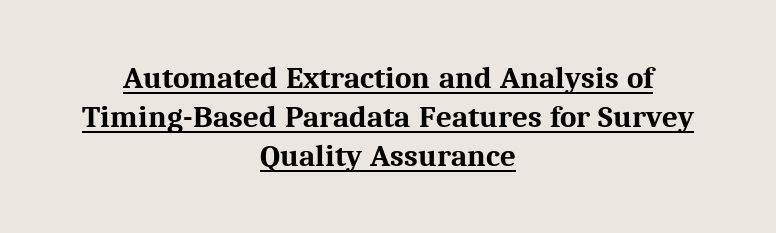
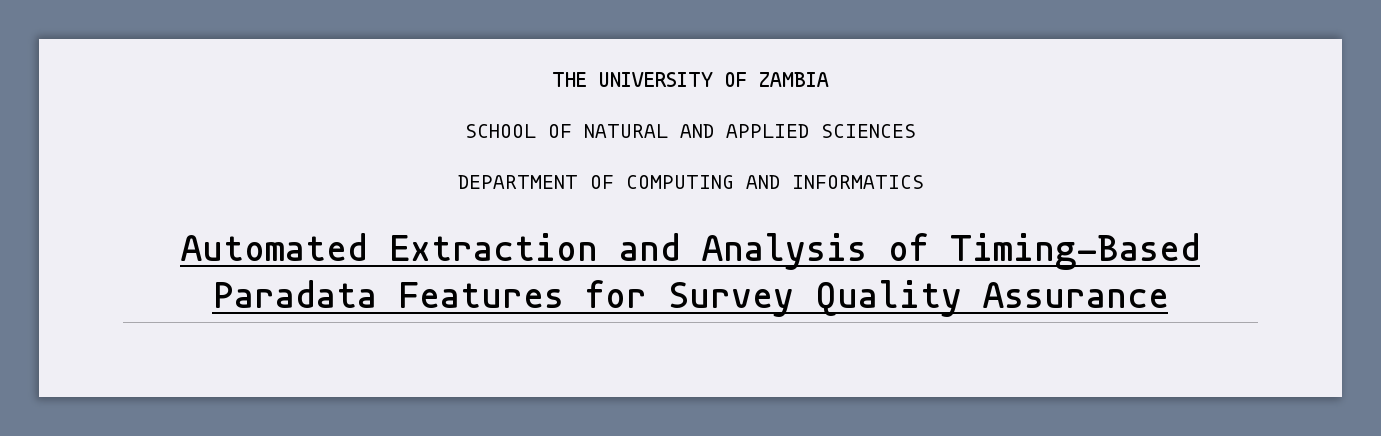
(122, 77) none -> [552,72,829,87] [465,124,916,138] [457,175,924,189] THE UNIVERSITY OF ZAMBIA // SCHOOL OF NATURAL AND APPLIED SCIENCES // DEPARTMENT OF COMPUTING AND INFORMATICS //

